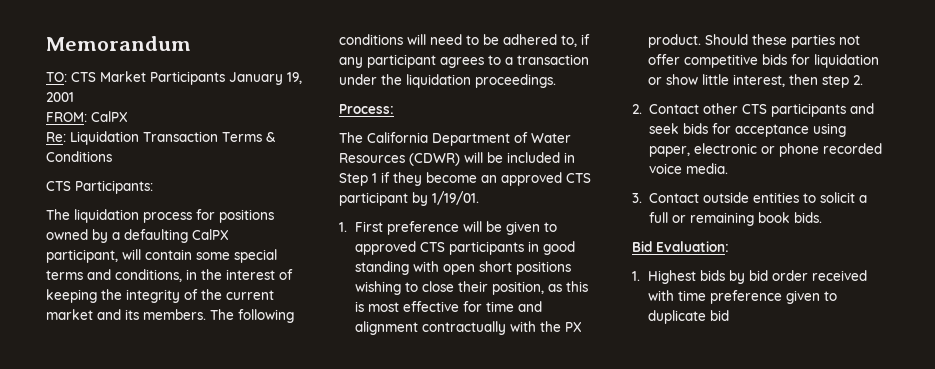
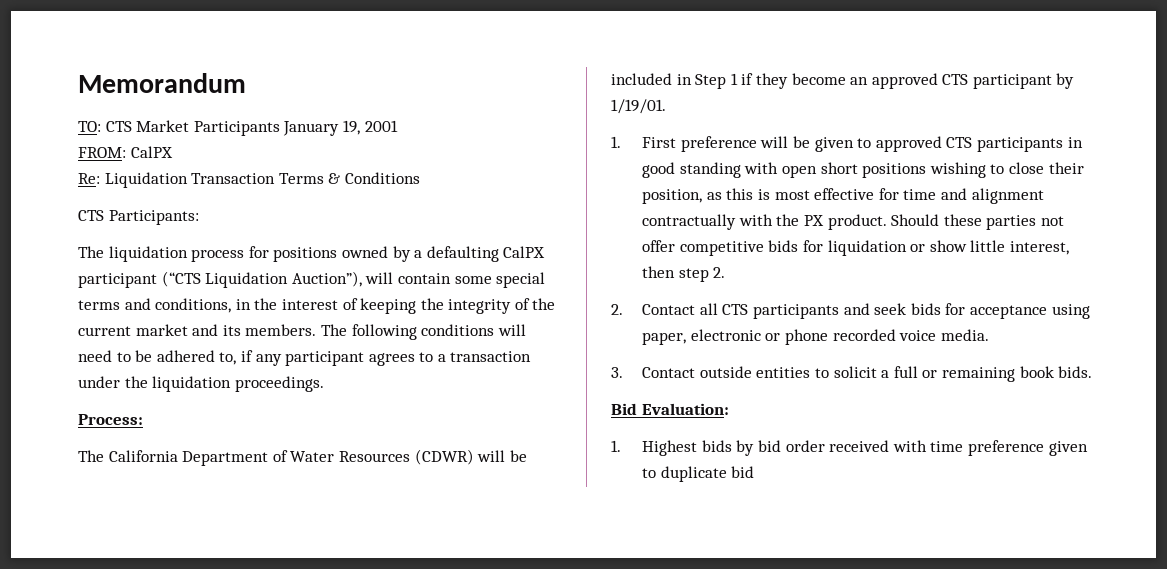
[46,249,118,263] participant, -> [78,271,362,288] participant (“CTS Liquidation Auction”),
[702,103,738,114] other -> [699,303,718,315] all

